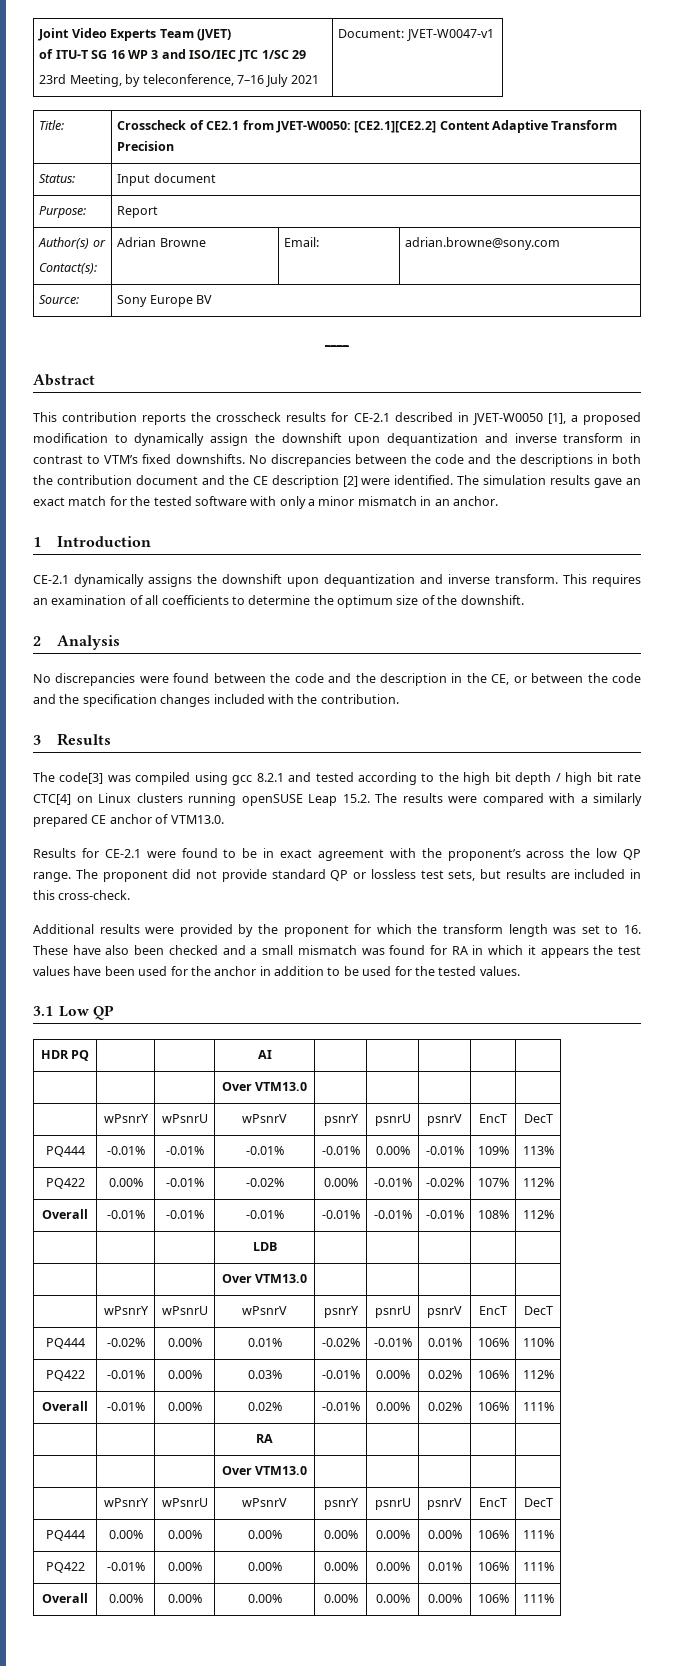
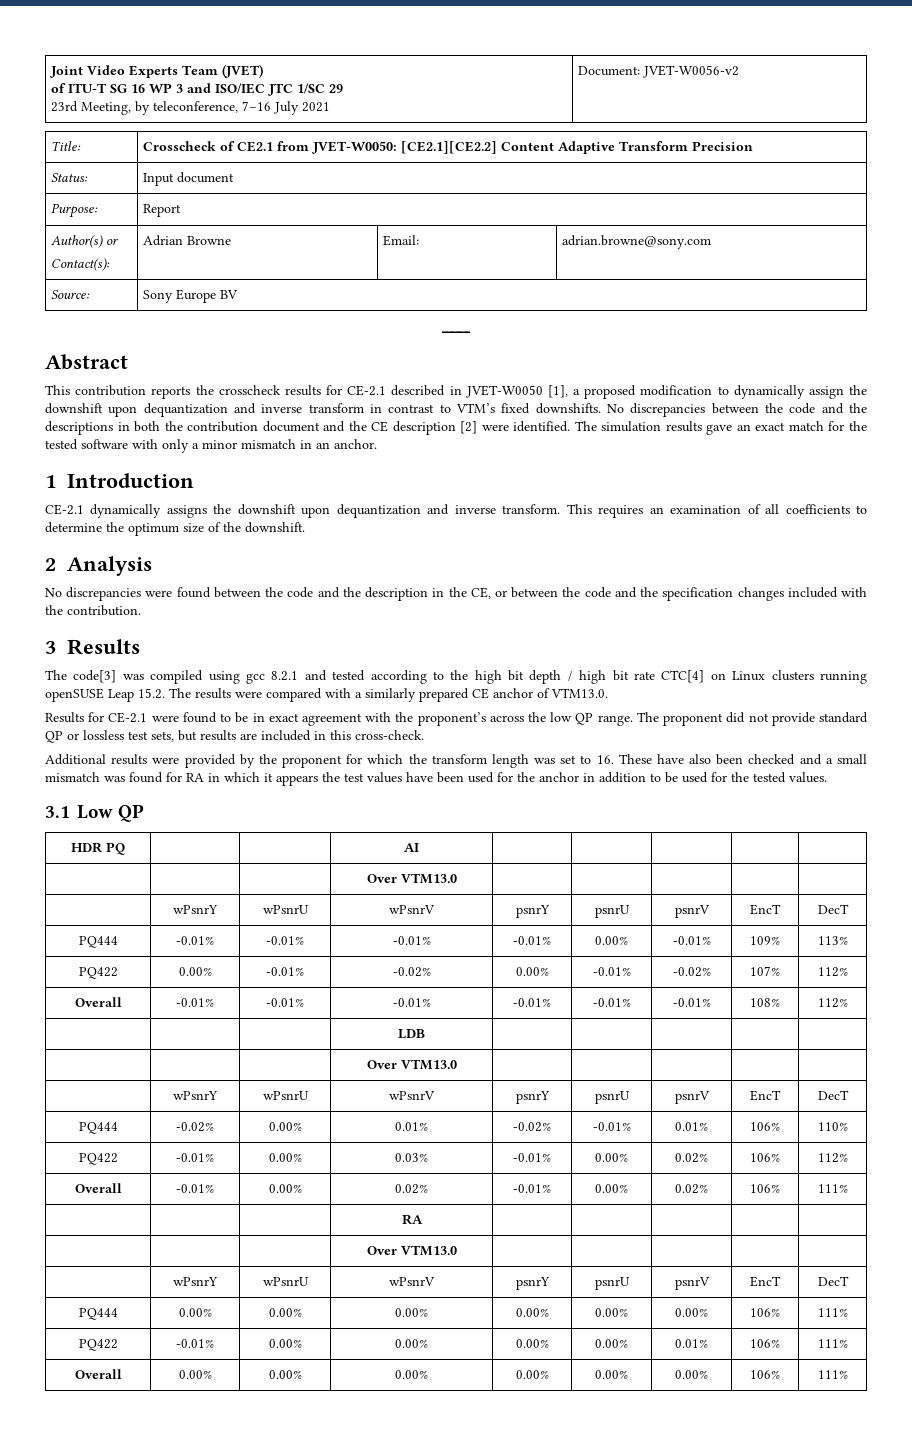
[406,29,494,41] JVET-W0047-v1 -> [643,65,740,78] JVET-W0056-v2

